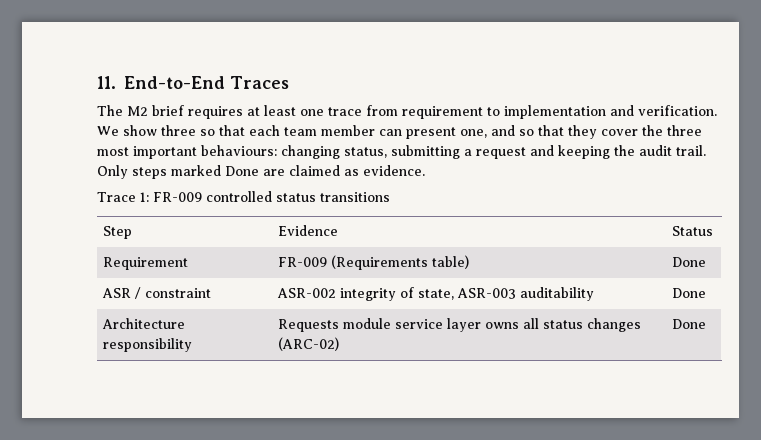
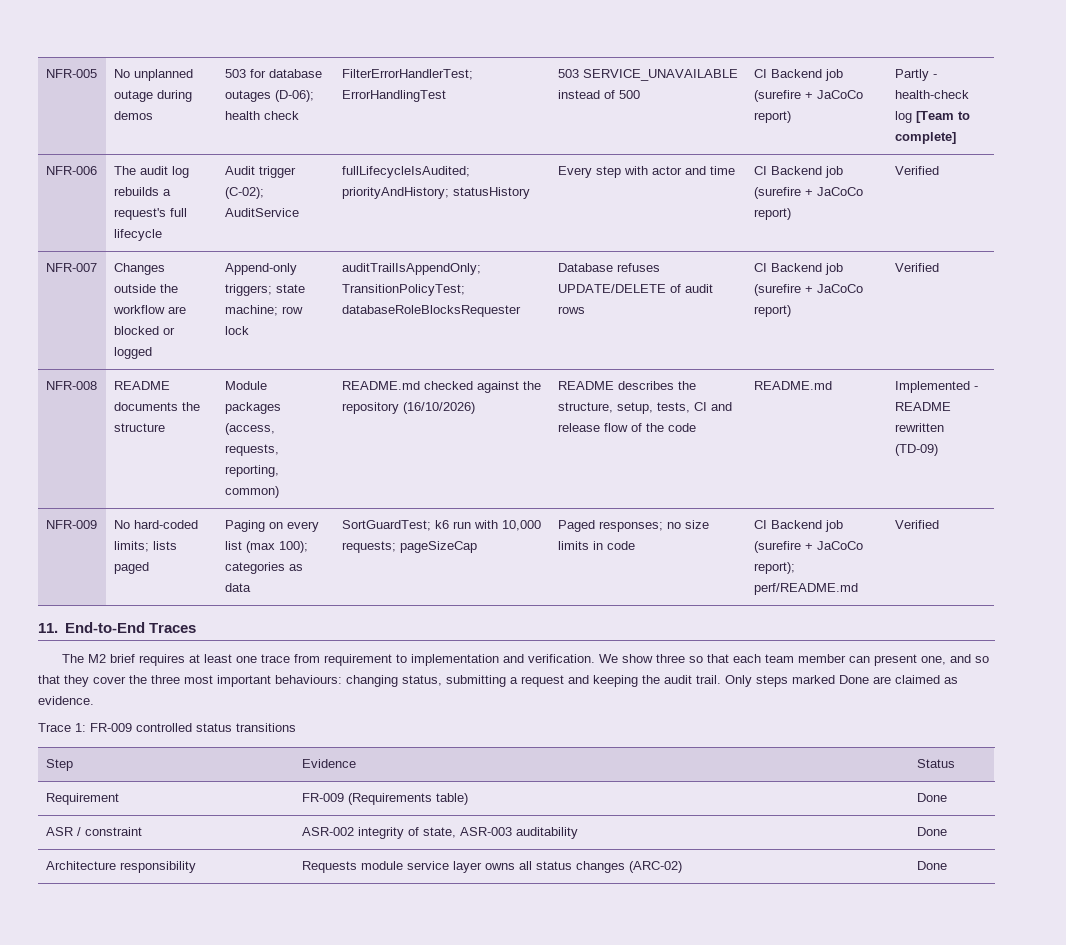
(97, 82) none -> [46,69,98,78] [114,69,194,81] [114,90,193,102] [114,111,154,120] [225,69,323,78] [225,90,315,102] [225,111,300,120] [342,69,474,80] [342,90,447,102] [558,69,739,81] [558,90,641,99] [754,69,844,81] [754,90,864,102] [754,111,792,123] [895,69,938,81] [895,90,970,99] [895,111,971,123] [895,132,957,144] [46,166,98,175] [114,166,190,178] [114,187,172,196] [114,208,188,220] [114,229,163,241] [225,166,297,178] [225,187,265,199] [225,208,300,217] [342,166,471,178] [342,187,531,199] [558,166,736,178] [754,166,844,178] [754,187,864,199] [754,208,792,220] [895,166,940,175] [46,263,98,272] [114,263,166,275] [114,284,179,293] [113,305,187,314] [114,326,176,335] [114,347,153,359] [225,263,298,275] [225,284,306,296] [225,305,304,316] [225,326,250,335] [342,263,482,275] [342,284,466,296] [342,305,522,317] [558,263,661,272] [558,284,714,293] [558,306,586,314] [754,263,844,275] [754,284,864,296] [754,305,792,317] [895,263,940,272] [46,381,98,390] [114,381,171,390] [114,402,201,411] [114,423,166,432] [225,381,268,390] [225,402,282,414] [225,423,276,435] [225,444,280,456] [225,465,280,477] [225,486,280,498] [342,381,542,393] [342,402,476,414] [558,381,697,390] [558,402,733,414] [558,423,697,432] [754,381,833,390] [895,381,979,393] [895,402,952,411] [895,423,945,432] [895,444,939,456] [46,520,98,529] [114,520,199,529] [114,541,178,552] [114,562,150,574] [225,520,320,532] [225,541,309,553] [225,562,304,574] [225,583,252,592] [342,520,542,531] [342,541,478,553] [558,520,710,532] [558,541,636,550] [754,520,844,532] [754,541,864,553] [754,562,796,574] [754,583,859,595] [895,520,940,529] NFR-005 | No unplanned outage during demos | 503 for database outages (D-06); health check | FilterErrorHandlerTest; ErrorHandlingTest | 503 SERVICE_UNAVAILABLE instead of 500 | CI Backend job (surefire + JaCoCo report) | Partly - health-check log [Team to complete] // NFR-006 | The audit log rebuilds a request's full lifecycle | Audit trigger (C-02); AuditService | fullLifecycleIsAudited; priorityAndHistory; statusHistory | Every step with actor and time | CI Backend job (surefire + JaCoCo report) | Verified // NFR-007 | Changes outside the workflow are blocked or logged | Append-only triggers; state machine; row lock | auditTrailIsAppendOnly; TransitionPolicyTest; databaseRoleBlocksRequester | Database refuses UPDATE/DELETE of audit rows | CI Backend job (surefire + JaCoCo report) | Verified // NFR-008 | README documents the structure | Module packages (access, requests, reporting, common) | README.md checked against the repository (16/10/2026) | README describes the structure, setup, tests, CI and release flow of the code | README.md | Implemented - README rewritten (TD-09) // NFR-009 | No hard-coded limits; lists paged | Paging on every list (max 100); categories as data | SortGuardTest; k6 run with 10,000 requests; pageSizeCap | Paged responses; no size limits in code | CI Backend job (surefire + JaCoCo report); perf/README.md | Verified //

